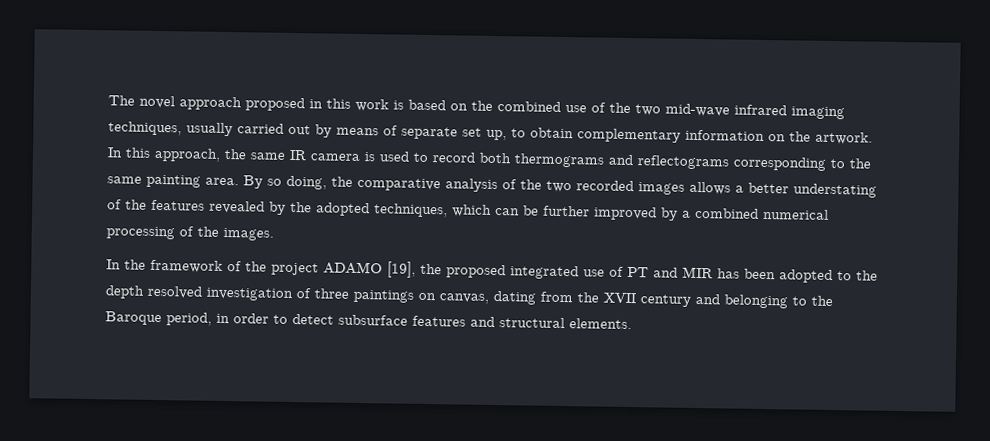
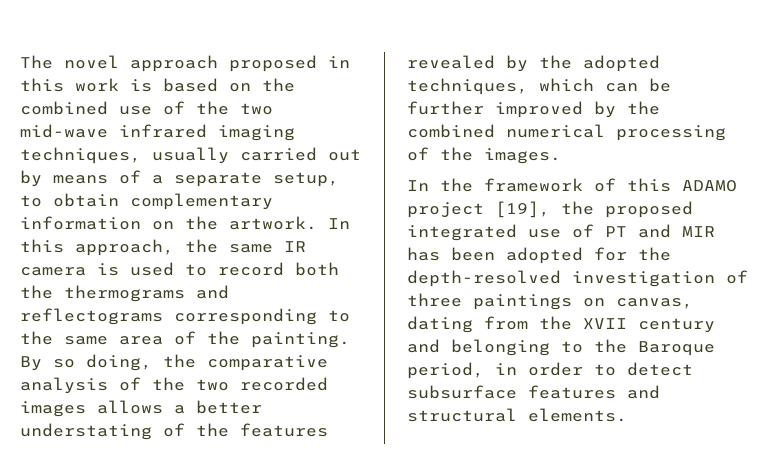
[401,126,507,141] separate set up, -> [152,172,339,187] a separate setup,
(511, 158) none -> [20,285,53,299] the
[146,174,239,188] painting area. -> [119,331,350,348] area of the painting.
[682,210,691,218] a -> [627,101,660,115] the
[245,261,383,276] the project ADAMO -> [627,178,737,192] [407,202,484,218] this ADAMO project
[837,270,878,281] [105,285,202,299] to the depth resolved -> [594,247,671,261] [407,270,561,287] for the depth-resolved

